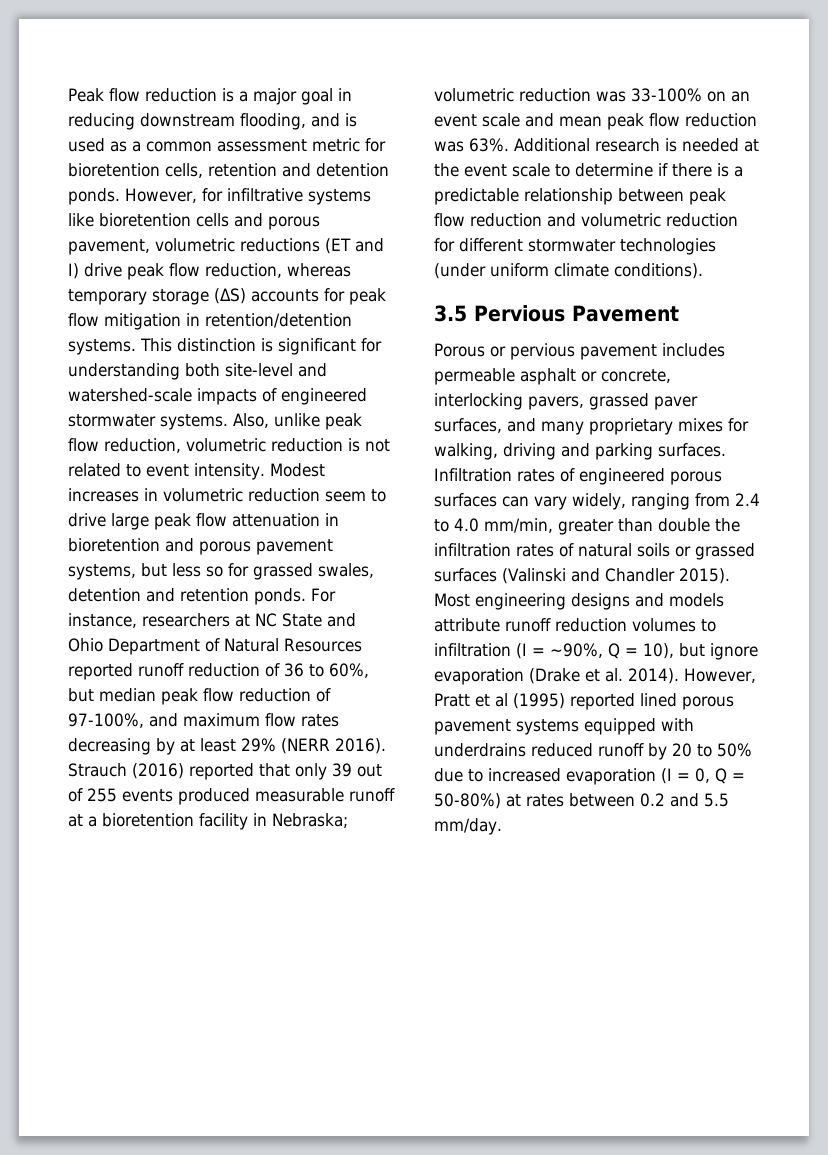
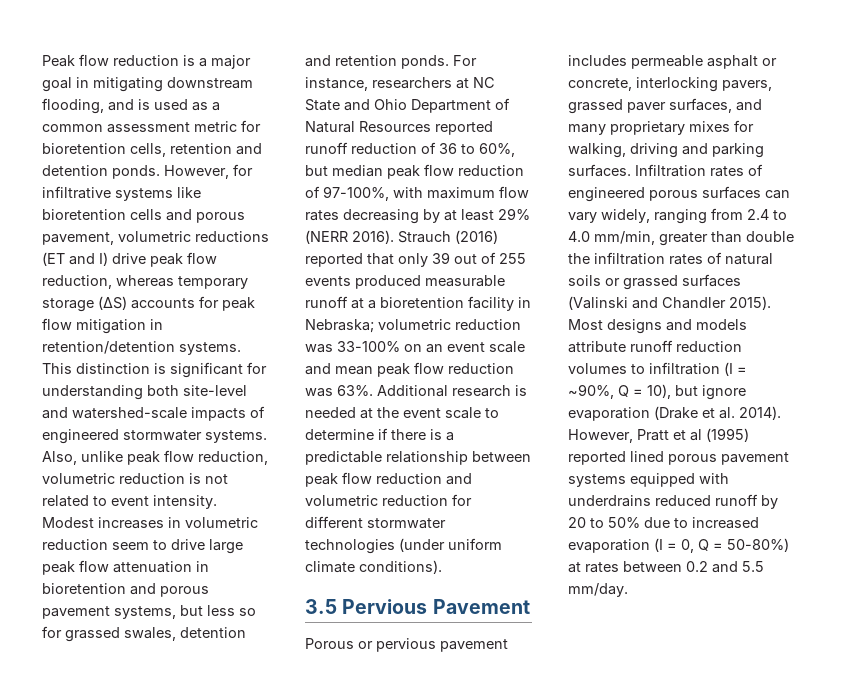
[68,113,135,130] reducing -> [93,77,163,92] mitigating
[149,713,178,727] and -> [393,187,423,198] with
[475,593,566,610] engineering -> (603, 324) none

